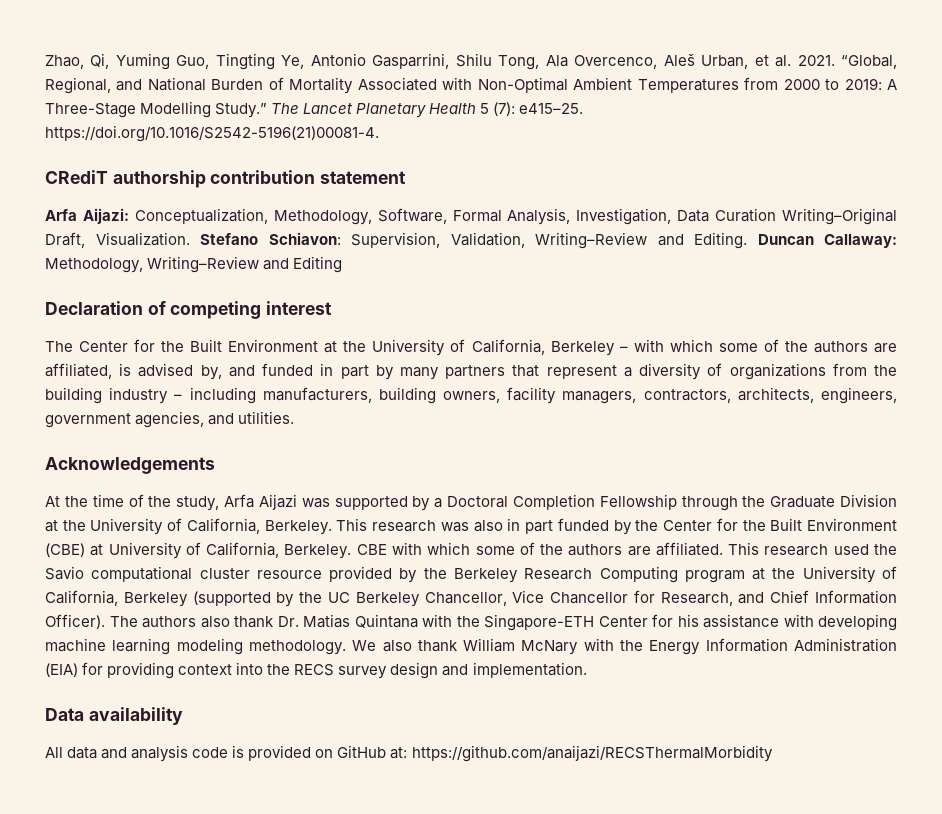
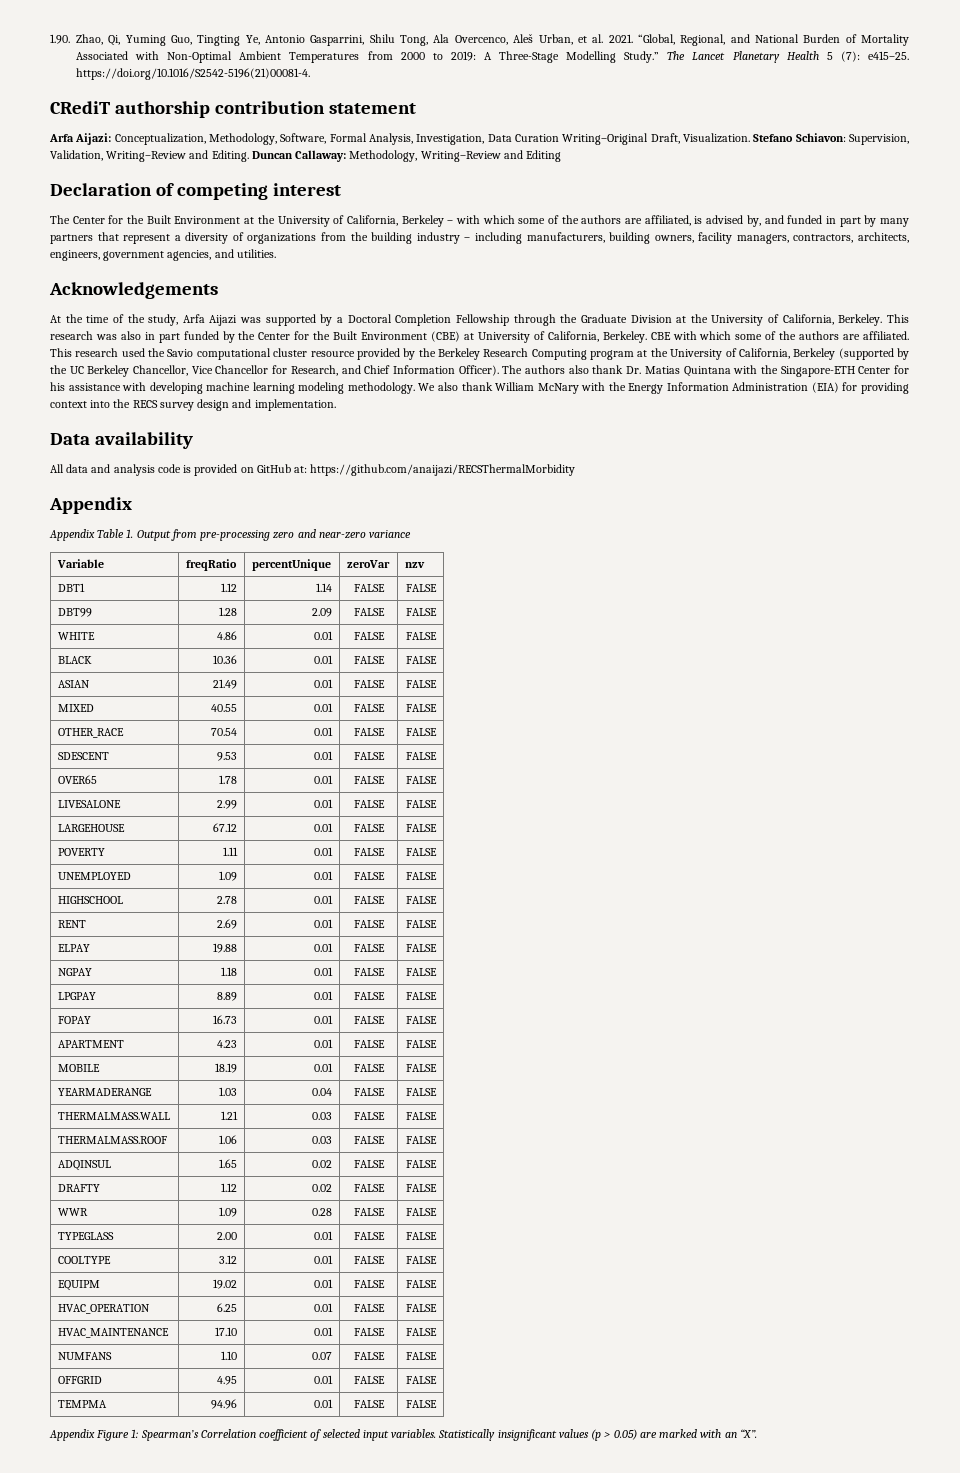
(45, 62) none -> [50,34,70,44] 1.90.
(773, 753) none -> [49,497,132,514] [49,529,412,541] [56,559,104,568] [185,559,237,571] [251,559,331,571] [346,560,390,568] [404,562,425,568] [57,583,85,592] [221,583,238,592] [316,583,333,592] [353,584,385,592] [405,584,437,592] [57,608,92,617] [219,607,238,616] [312,608,333,617] [353,608,385,616] [405,608,437,616] [57,632,95,640] [217,631,238,640] [314,631,334,640] [353,632,385,640] [405,632,437,640] [57,656,92,664] [213,655,238,664] [314,655,334,664] [353,656,385,664] [405,656,437,664] [57,680,90,688] [213,679,238,689] [314,679,334,688] [353,680,385,688] [405,680,437,688] [57,704,94,712] [211,704,238,712] [314,703,334,712] [353,704,385,712] [405,704,437,712] [57,728,124,738] [211,728,238,736] [314,727,334,736] [353,728,385,736] [405,728,437,736] [57,752,109,760] [217,752,238,761] [314,751,334,760] [353,752,385,760] [405,752,437,760] [57,775,97,784] [219,775,238,784] [314,775,334,784] [353,776,385,784] [405,776,437,784] [57,800,121,808] [217,800,238,809] [314,799,334,808] [353,800,385,808] [405,800,437,808] [57,824,125,832] [213,823,238,832] [314,823,334,832] [353,824,385,832] [405,824,437,832] [57,848,105,856] [223,847,239,856] [314,847,334,856] [353,848,385,856] [405,848,437,856] [57,872,131,880] [219,871,238,881] [314,871,334,880] [353,872,385,880] [405,872,437,880] [57,896,123,904] [217,896,238,904] [314,895,334,904] [353,896,385,904] [405,896,437,904] [57,920,86,928] [217,919,238,929] [314,919,334,928] [353,920,385,928] [405,920,437,928] [57,944,90,952] [213,943,238,953] [314,943,334,952] [353,944,385,952] [405,944,437,952] [57,968,92,976] [221,967,238,976] [314,967,334,976] [353,968,385,976] [405,968,437,976] [57,992,96,1000] [217,992,238,1001] [314,991,334,1000] [353,992,385,1000] [405,992,437,1000] [57,1016,91,1024] [213,1015,238,1024] [314,1015,334,1024] [353,1016,385,1024] [405,1016,437,1024] [57,1040,124,1048] [217,1040,238,1048] [314,1039,334,1048] [353,1040,385,1048] [405,1040,437,1048] [57,1064,100,1072] [215,1063,238,1073] [314,1063,334,1072] [353,1064,385,1072] [405,1064,437,1072] [57,1088,152,1096] [219,1087,238,1096] [312,1088,333,1096] [353,1088,385,1096] [405,1088,437,1096] [57,1112,170,1120] [221,1111,239,1120] [312,1112,333,1120] [353,1112,385,1120] [405,1112,437,1120] [57,1136,167,1144] [219,1135,238,1144] [312,1136,333,1144] [353,1136,385,1144] [405,1136,437,1144] [57,1160,111,1171] [219,1159,238,1168] [312,1160,333,1168] [353,1160,385,1168] [405,1160,437,1168] [57,1184,100,1192] [221,1183,238,1192] [312,1184,333,1192] [353,1184,385,1192] [405,1184,437,1192] [57,1208,88,1216] [219,1207,238,1217] [312,1208,333,1216] [353,1208,385,1216] [405,1208,437,1216] [57,1232,114,1240] [217,1232,238,1240] [314,1231,334,1240] [353,1232,385,1240] [405,1232,437,1240] [57,1256,111,1264] [219,1255,238,1264] [314,1255,334,1264] [353,1256,385,1264] [405,1256,437,1264] [57,1280,100,1291] [213,1279,238,1289] [314,1279,334,1288] [353,1280,385,1288] [405,1280,437,1288] [57,1304,150,1314] [217,1303,238,1312] [314,1303,334,1312] [353,1304,385,1312] [405,1304,437,1312] [57,1328,169,1338] [215,1327,238,1336] [314,1327,334,1336] [353,1328,385,1336] [405,1328,437,1336] [57,1352,112,1360] [221,1351,238,1360] [312,1352,333,1360] [353,1352,385,1360] [405,1352,437,1360] [57,1376,102,1384] [217,1376,238,1385] [314,1375,334,1384] [353,1376,385,1384] [405,1376,437,1384] [57,1400,107,1408] [211,1399,238,1409] [314,1399,334,1408] [353,1400,385,1408] [405,1400,437,1408] [49,1429,757,1441] // Appendix // Appendix Table 1. Output from pre-processing zero and near-zero variance // Variable | freqRatio | percentUnique | zeroVar | nzv // DBT1 | 1.12 | 1.14 | FALSE | FALSE // DBT99 | 1.28 | 2.09 | FALSE | FALSE // WHITE | 4.86 | 0.01 | FALSE | FALSE // BLACK | 10.36 | 0.01 | FALSE | FALSE // ASIAN | 21.49 | 0.01 | FALSE | FALSE // MIXED | 40.55 | 0.01 | FALSE | FALSE // OTHER_RACE | 70.54 | 0.01 | FALSE | FALSE // SDESCENT | 9.53 | 0.01 | FALSE | FALSE // OVER65 | 1.78 | 0.01 | FALSE | FALSE // LIVESALONE | 2.99 | 0.01 | FALSE | FALSE // LARGEHOUSE | 67.12 | 0.01 | FALSE | FALSE // POVERTY | 1.11 | 0.01 | FALSE | FALSE // UNEMPLOYED | 1.09 | 0.01 | FALSE | FALSE // HIGHSCHOOL | 2.78 | 0.01 | FALSE | FALSE // RENT | 2.69 | 0.01 | FALSE | FALSE // ELPAY | 19.88 | 0.01 | FALSE | FALSE // NGPAY | 1.18 | 0.01 | FALSE | FALSE // LPGPAY | 8.89 | 0.01 | FALSE | FALSE // FOPAY | 16.73 | 0.01 | FALSE | FALSE // APARTMENT | 4.23 | 0.01 | FALSE | FALSE // MOBILE | 18.19 | 0.01 | FALSE | FALSE // YEARMADERANGE | 1.03 | 0.04 | FALSE | FALSE // THERMALMASS.WALL | 1.21 | 0.03 | FALSE | FALSE // THERMALMASS.ROOF | 1.06 | 0.03 | FALSE | FALSE // ADQINSUL | 1.65 | 0.02 | FALSE | FALSE // DRAFTY | 1.12 | 0.02 | FALSE | FALSE // WWR | 1.09 | 0.28 | FALSE | FALSE // TYPEGLASS | 2.00 | 0.01 | FALSE | FALSE // COOLTYPE | 3.12 | 0.01 | FALSE | FALSE // EQUIPM | 19.02 | 0.01 | FALSE | FALSE // HVAC_OPERATION | 6.25 | 0.01 | FALSE | FALSE // HVAC_MAINTENANCE | 17.10 | 0.01 | FALSE | FALSE // NUMFANS | 1.10 | 0.07 | FALSE | FALSE // OFFGRID | 4.95 | 0.01 | FALSE | FALSE // TEMPMA | 94.96 | 0.01 | FALSE | FALSE // Appendix Figure 1: Spearman’s Correlation coefficient of selected input variables. Statistically insignificant values (p > 0.05) are marked with an “X”.

